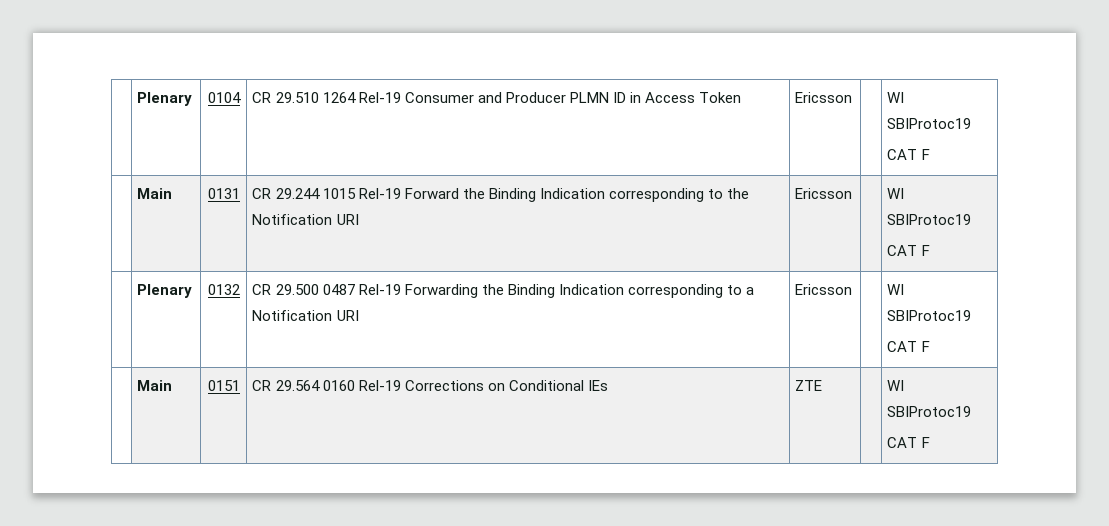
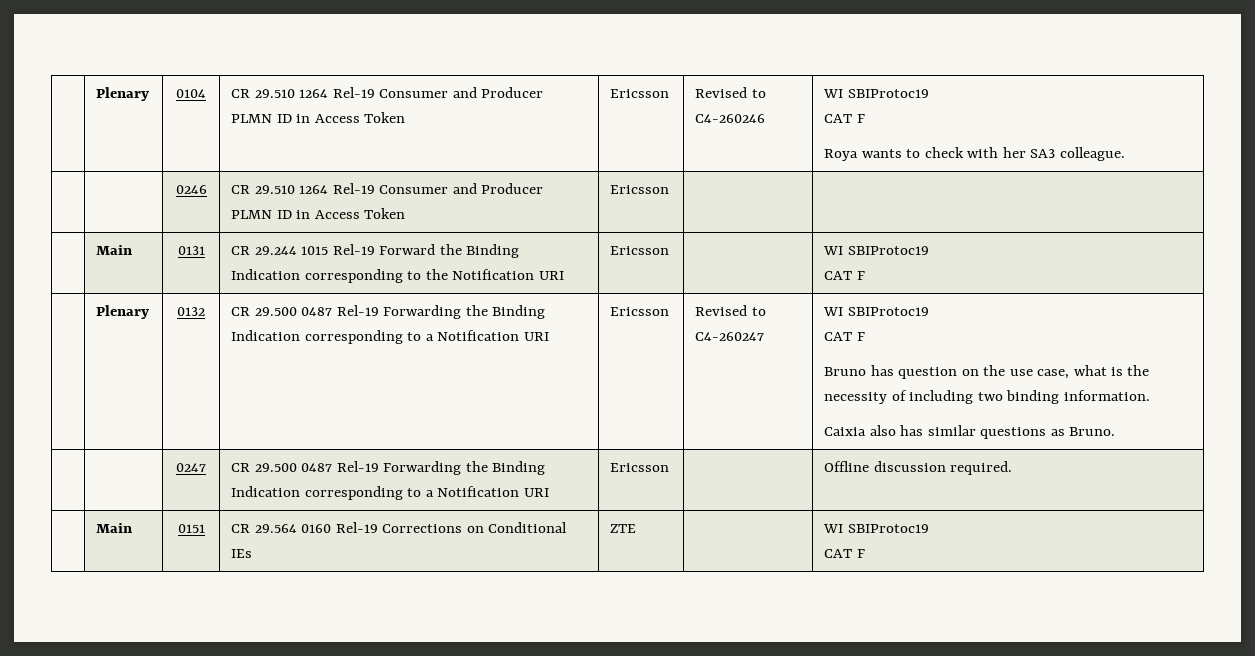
[887,92,905,103] [887,118,972,129] [887,149,930,160] | WI SBIProtoc19 // CAT F -> [695,87,766,98] [695,114,766,123] [823,89,929,98] [824,114,865,123] [824,147,1125,161] [175,185,207,194] [231,183,544,194] [231,208,406,219] [610,185,670,194] Revised to C4-260246 | WI SBIProtoc19 // CAT F // Roya wants to check with her SA3 colleague. // | | 0246 | CR 29.510 1264 Rel-19 Consumer and Producer PLMN ID in Access Token | Ericsson | |
[887,284,905,295] [887,310,972,321] [887,341,930,352] | WI SBIProtoc19 // CAT F -> [695,305,766,316] [695,332,765,341] [823,307,929,316] [824,332,865,341] [824,365,1150,379] [824,390,1150,404] [824,425,1116,439] [176,463,206,472] [231,461,546,475] [231,486,549,500] [610,463,670,472] [824,461,1013,475] Revised to C4-260247 | WI SBIProtoc19 // CAT F // Bruno has question on the use case, what is the necessity of including two binding information. // Caixia also has similar questions as Bruno. // | | 0247 | CR 29.500 0487 Rel-19 Forwarding the Binding Indication corresponding to a Notification URI | Ericsson | | Offline discussion required.

